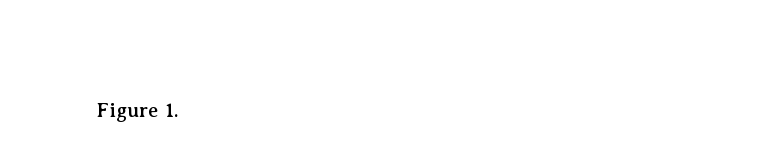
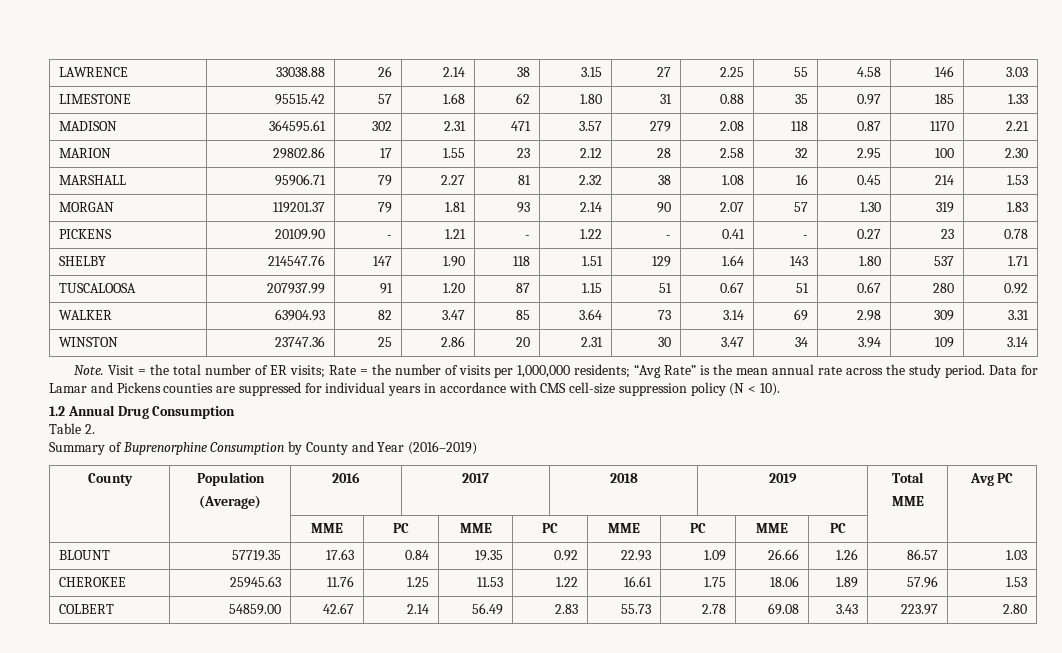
[96,103,178,122] Figure 1. -> [59,67,129,77] [275,67,325,77] [377,66,392,77] [442,67,465,77] [516,67,530,77] [580,67,602,77] [656,67,671,77] [719,67,744,77] [793,67,808,77] [856,67,881,77] [934,66,954,77] [1005,67,1028,77] [59,94,132,104] [274,94,325,105] [377,94,392,104] [442,93,465,104] [515,93,530,104] [579,94,602,104] [659,94,672,104] [719,94,744,104] [794,94,808,104] [856,94,881,105] [934,94,954,104] [1007,94,1028,104] [59,121,118,131] [268,120,326,132] [371,121,392,131] [443,121,466,131] [510,121,531,131] [578,121,602,131] [649,121,671,132] [719,121,744,131] [790,121,808,131] [856,121,881,131] [929,121,954,131] [1005,121,1029,131] [59,148,112,158] [272,147,325,159] [379,148,392,158] [442,148,465,158] [516,148,530,158] [579,148,602,158] [656,148,671,158] [719,148,744,158] [794,148,808,158] [856,148,881,159] [934,148,954,158] [1004,148,1028,158] [59,175,127,185] [274,174,326,186] [377,175,392,186] [440,175,465,185] [517,175,531,185] [578,175,602,185] [657,175,671,185] [721,175,744,185] [795,174,808,185] [856,175,881,185] [934,175,954,185] [1006,175,1028,185] [59,202,115,212] [272,202,325,213] [377,202,392,213] [444,202,466,212] [516,202,530,213] [579,202,602,212] [656,202,671,213] [719,202,744,212] [793,202,808,212] [859,202,881,212] [935,202,954,213] [1006,202,1028,212] [59,229,113,239] [274,229,325,240] [386,235,392,239] [444,229,466,239] [524,235,530,239] [579,229,602,239] [665,235,671,239] [721,229,745,239] [802,235,808,239] [856,229,881,239] [940,229,954,239] [1003,229,1028,239] [59,256,107,266] [267,255,325,266] [372,256,392,266] [442,256,465,267] [512,256,530,266] [581,256,603,266] [651,256,671,267] [721,255,744,266] [789,256,808,266] [858,256,881,266] [933,256,954,266] [1007,256,1029,266] [59,283,137,293] [266,283,325,294] [379,283,393,294] [442,283,465,293] [515,283,530,293] [581,283,602,293] [658,283,672,293] [719,282,744,293] [795,283,809,293] [856,282,881,293] [932,283,954,293] [1003,283,1028,294] [59,310,113,320] [274,309,325,321] [377,310,392,320] [441,310,465,320] [515,310,530,320] [578,309,602,320] [657,310,671,320] [722,310,744,320] [793,309,808,321] [856,310,881,321] [933,310,954,321] [1007,310,1029,320] [59,337,119,347] [274,336,325,347] [377,337,392,347] [440,336,465,347] [515,337,530,347] [580,337,603,347] [657,337,671,347] [720,337,744,347] [794,337,808,347] [857,337,881,348] [934,337,954,348] [1006,337,1028,347] [73,364,1038,378] [49,382,781,396] [49,405,236,419] [49,423,95,434] [49,441,478,455] [87,473,133,486] [196,472,265,486] [199,495,261,509] [332,472,360,483] [462,473,489,483] [609,473,638,483] [769,473,797,483] [892,472,924,483] [891,496,924,506] [969,473,1014,486] [311,523,343,533] [393,523,409,533] [459,523,492,533] [542,523,558,533] [608,523,640,533] [690,523,706,533] [756,523,788,533] [830,523,846,533] [59,550,111,560] [231,550,281,561] [325,549,354,560] [404,550,429,560] [474,550,503,561] [553,550,578,561] [620,550,651,561] [703,550,726,561] [767,549,799,560] [835,549,858,560] [906,549,938,560] [1005,550,1027,560] [59,577,127,587] [229,576,281,588] [326,576,354,587] [406,577,429,587] [476,577,503,587] [555,577,578,587] [623,576,652,587] [703,577,726,587] [769,576,799,587] [835,577,858,588] [906,576,938,588] [1005,577,1027,587] [59,604,115,614] [228,604,281,615] [322,603,354,614] [406,604,429,614] [471,603,503,615] [554,604,578,614] [620,604,651,614] [701,604,726,614] [767,603,799,615] [835,604,858,614] [900,604,938,615] [1002,604,1027,614] LAWRENCE | 33038.88 | 26 | 2.14 | 38 | 3.15 | 27 | 2.25 | 55 | 4.58 | 146 | 3.03 // LIMESTONE | 95515.42 | 57 | 1.68 | 62 | 1.80 | 31 | 0.88 | 35 | 0.97 | 185 | 1.33 // MADISON | 364595.61 | 302 | 2.31 | 471 | 3.57 | 279 | 2.08 | 118 | 0.87 | 1170 | 2.21 // MARION | 29802.86 | 17 | 1.55 | 23 | 2.12 | 28 | 2.58 | 32 | 2.95 | 100 | 2.30 // MARSHALL | 95906.71 | 79 | 2.27 | 81 | 2.32 | 38 | 1.08 | 16 | 0.45 | 214 | 1.53 // MORGAN | 119201.37 | 79 | 1.81 | 93 | 2.14 | 90 | 2.07 | 57 | 1.30 | 319 | 1.83 // PICKENS | 20109.90 | - | 1.21 | - | 1.22 | - | 0.41 | - | 0.27 | 23 | 0.78 // SHELBY | 214547.76 | 147 | 1.90 | 118 | 1.51 | 129 | 1.64 | 143 | 1.80 | 537 | 1.71 // TUSCALOOSA | 207937.99 | 91 | 1.20 | 87 | 1.15 | 51 | 0.67 | 51 | 0.67 | 280 | 0.92 // WALKER | 63904.93 | 82 | 3.47 | 85 | 3.64 | 73 | 3.14 | 69 | 2.98 | 309 | 3.31 // WINSTON | 23747.36 | 25 | 2.86 | 20 | 2.31 | 30 | 3.47 | 34 | 3.94 | 109 | 3.14 // Note. Visit = the total number of ER visits; Rate = the number of visits per 1,000,000 residents; “Avg Rate” is the mean annual rate across the study period. Data for Lamar and Pickens counties are suppressed for individual years in accordance with CMS cell-size suppression policy (N < 10). // 1.2 Annual Drug Consumption // Table 2. // Summary of Buprenorphine Consumption by County and Year (2016–2019) // County | Population // (Average) | 2016 | 2017 | 2018 | 2019 | Total // MME | Avg PC // | | MME | PC | MME | PC | MME | PC | MME | PC | | // BLOUNT | 57719.35 | 17.63 | 0.84 | 19.35 | 0.92 | 22.93 | 1.09 | 26.66 | 1.26 | 86.57 | 1.03 // CHEROKEE | 25945.63 | 11.76 | 1.25 | 11.53 | 1.22 | 16.61 | 1.75 | 18.06 | 1.89 | 57.96 | 1.53 // COLBERT | 54859.00 | 42.67 | 2.14 | 56.49 | 2.83 | 55.73 | 2.78 | 69.08 | 3.43 | 223.97 | 2.80

